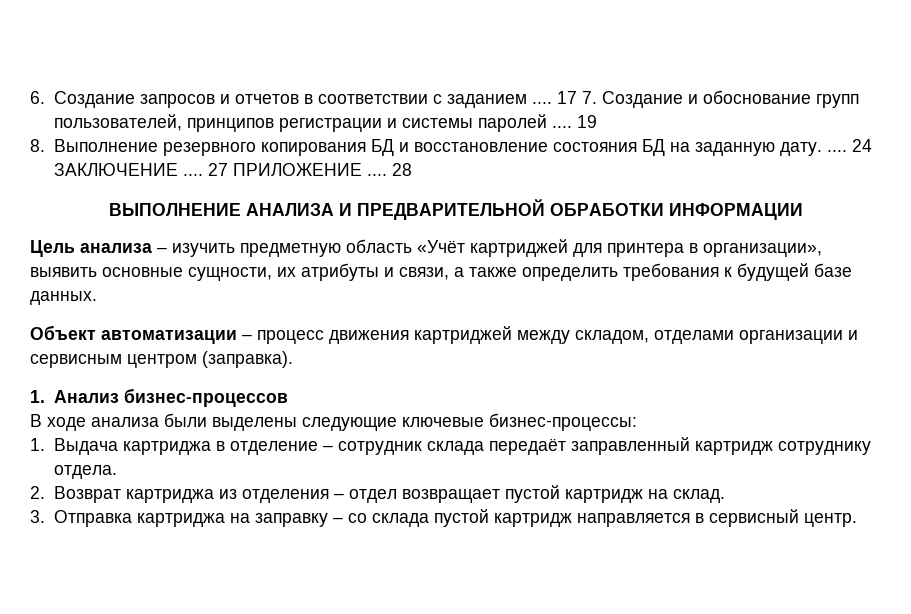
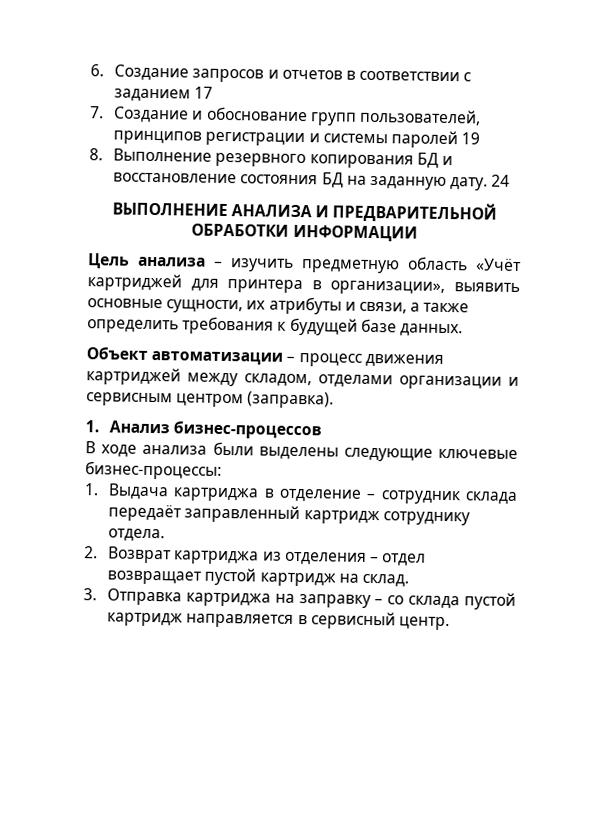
[531,102,552,104] .... -> (192, 95) none
(577, 97) none -> (214, 92) //
[551,126,572,128] .... -> (458, 139) none
[826,150,847,152] .... -> (489, 184) none
[53,163,412,176] ЗАКЛЮЧЕНИЕ .... 27 ПРИЛОЖЕНИЕ .... 28 -> (511, 180) none

